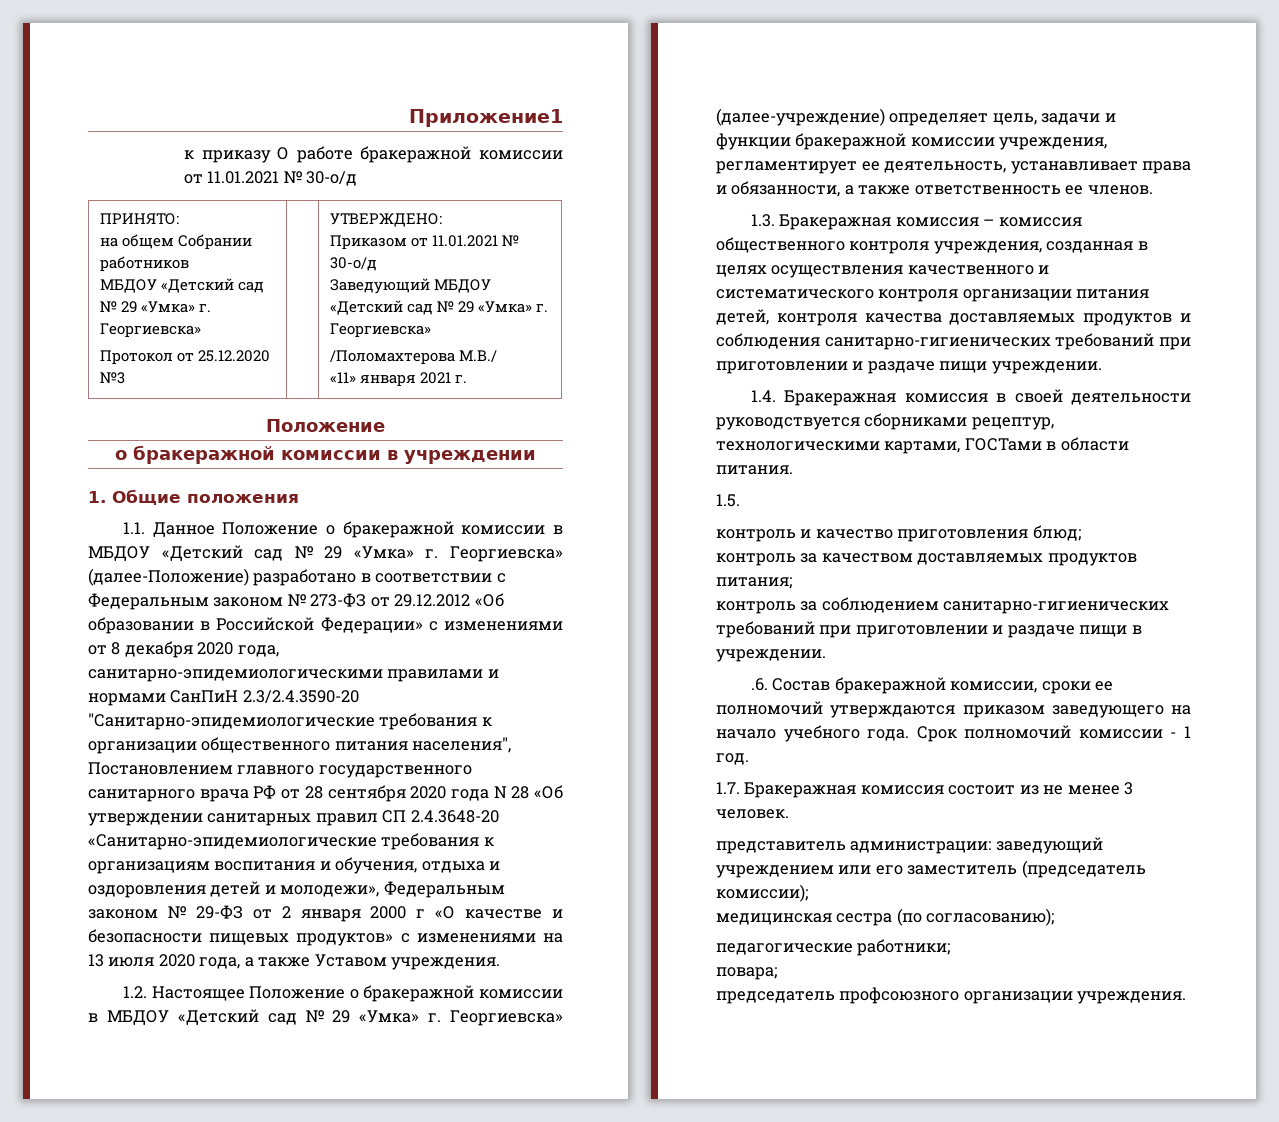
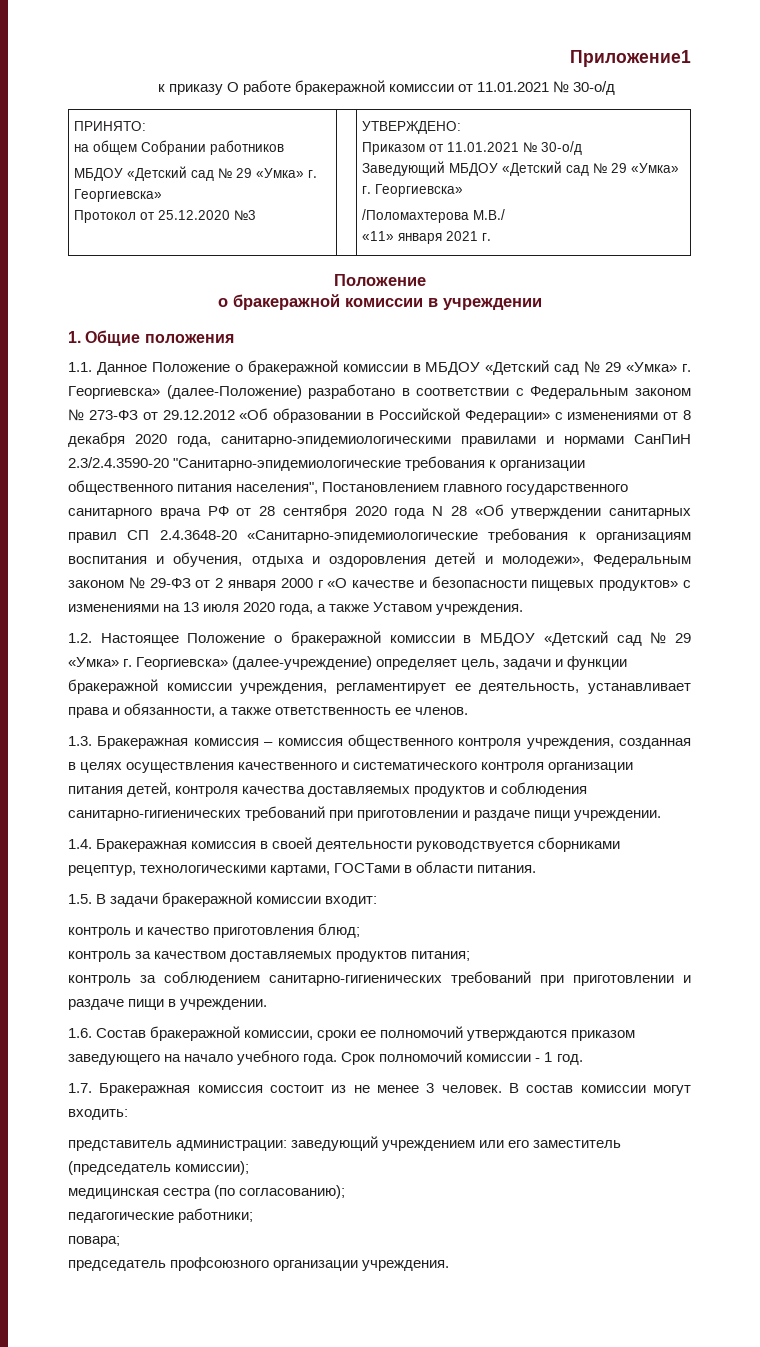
(740, 500) none -> [96,892,378,907] В задачи бракеражной комиссии входит:
[750,678,768,691] .6. -> [68,1028,92,1038] 1.6.
(789, 814) none -> [508,1083,691,1096] [68,1109,128,1120] В состав комиссии могут входить:

